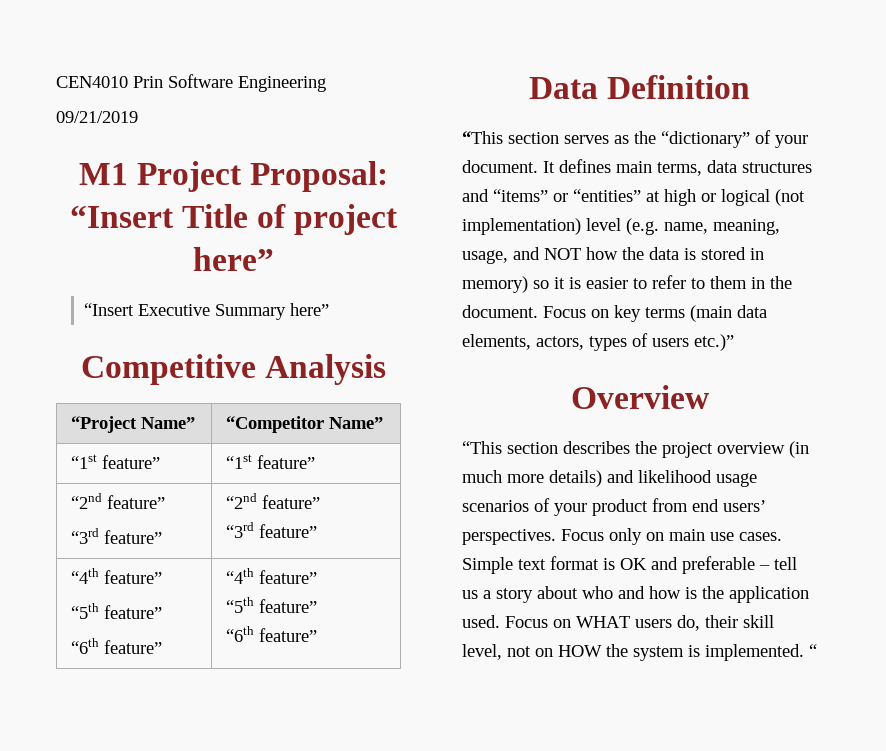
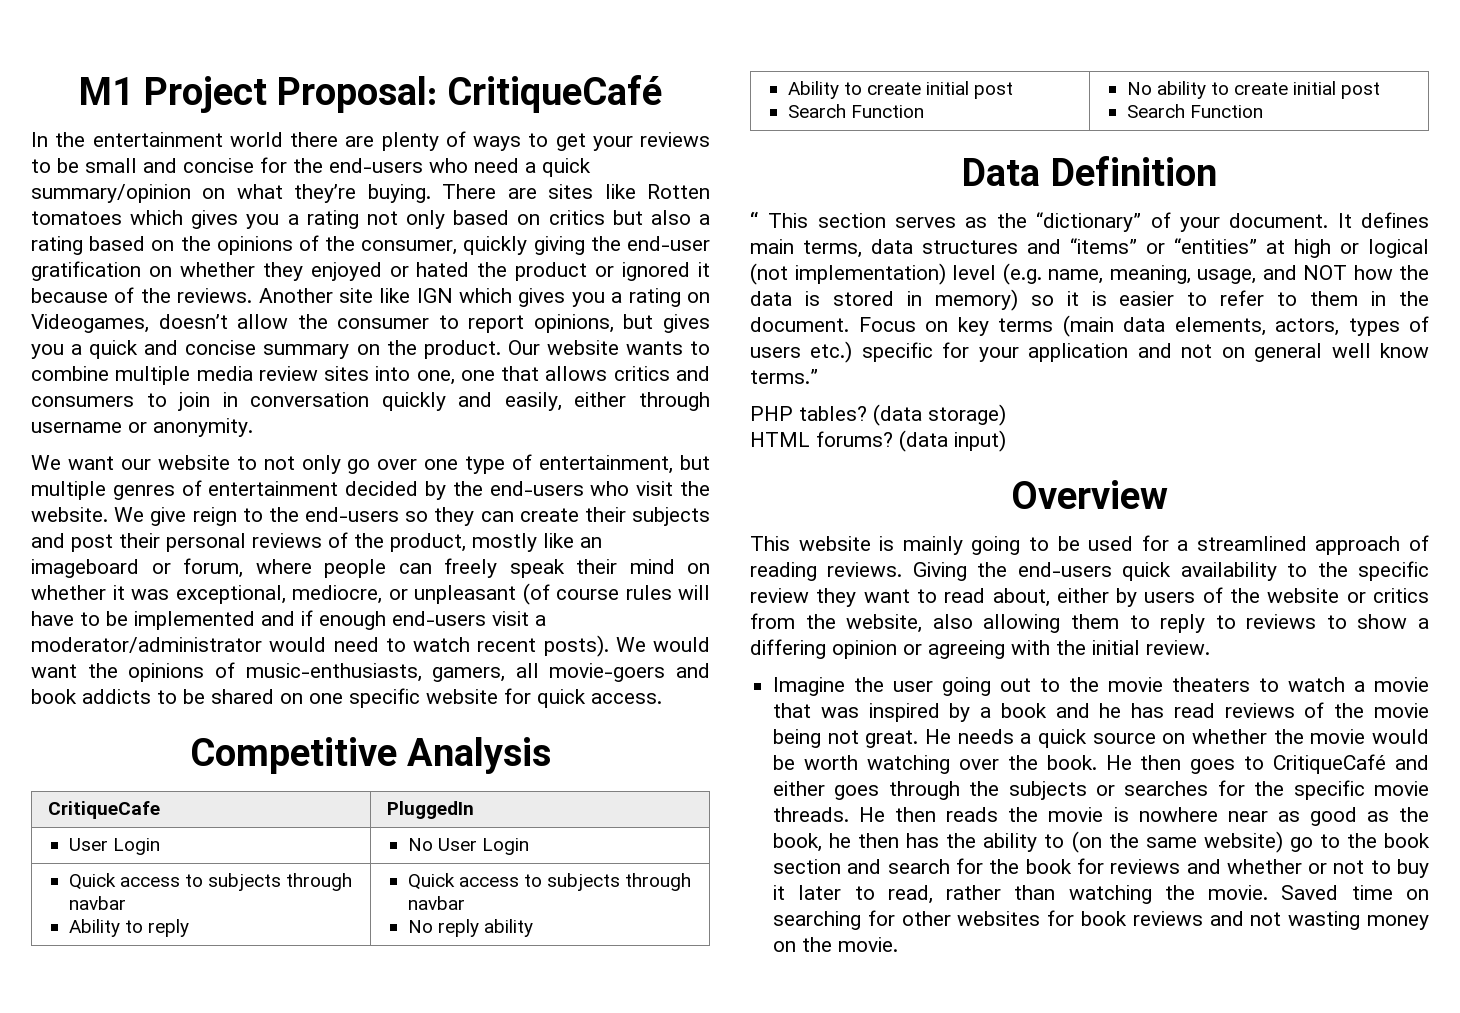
[56,74,326,92] [56,111,138,123] [78,161,389,192] [69,204,399,235] [193,247,274,271] [84,303,330,320] [80,354,387,385] [70,416,195,433] [225,416,383,433] [70,454,160,469] [225,454,315,469] [70,493,165,509] [70,528,162,544] [225,493,320,509] [225,522,317,538] [70,568,162,584] [70,603,162,619] [70,638,162,654] [225,568,317,584] [225,597,317,613] [225,626,317,642] CEN4010 Prin Software Engineering // 09/21/2019 // M1 Project Proposal: “Insert Title of project here” // “Insert Executive Summary here” // Competitive Analysis // “Project Name” | “Competitor Name” // “1st feature” | “1st feature” // “2nd feature” // “3rd feature” | “2nd feature” // “3rd feature” // “4th feature” // “5th feature” // “6th feature” | “4th feature” // “5th feature” // “6th feature” -> [78,75,663,113] [31,131,710,151] [31,157,591,177] [31,184,711,203] [31,210,710,229] [31,235,710,255] [31,261,711,281] [31,287,710,307] [31,314,710,333] [31,340,710,359] [31,366,710,385] [31,392,710,411] [31,418,253,437] [31,454,710,474] [31,480,710,500] [31,507,710,526] [31,532,602,552] [31,558,710,578] [31,583,710,605] [31,610,546,630] [31,635,710,657] [31,662,710,682] [31,688,662,708] [189,737,552,774] [47,801,160,819] [386,801,474,819] [68,838,160,855] [407,838,529,855] [68,873,353,891] [68,896,126,910] [68,919,189,937] [407,873,692,891] [407,896,465,910] [407,919,533,937] [787,81,1014,99] [787,104,924,118] [1126,81,1381,99] [1126,104,1263,118] M1 Project Proposal: CritiqueCafé // In the entertainment world there are plenty of ways to get your reviews to be small and concise for the end-users who need a quick summary/opinion on what they’re buying. There are sites like Rotten tomatoes which gives you a rating not only based on critics but also a rating based on the opinions of the consumer, quickly giving the end-user gratification on whether they enjoyed or hated the product or ignored it because of the reviews. Another site like IGN which gives you a rating on Videogames, doesn’t allow the consumer to report opinions, but gives you a quick and concise summary on the product. Our website wants to combine multiple media review sites into one, one that allows critics and consumers to join in conversation quickly and easily, either through username or anonymity. // We want our website to not only go over one type of entertainment, but multiple genres of entertainment decided by the end-users who visit the website. We give reign to the end-users so they can create their subjects and post their personal reviews of the product, mostly like an imageboard or forum, where people can freely speak their mind on whether it was exceptional, mediocre, or unpleasant (of course rules will have to be implemented and if enough end-users visit a moderator/administrator would need to watch recent posts). We would want the opinions of music-enthusiasts, gamers, all movie-goers and book addicts to be shared on one specific website for quick access. // Competitive Analysis // CritiqueCafe | PluggedIn // User Login | No User Login // Quick access to subjects through navbar // Ability to reply | Quick access to subjects through navbar // No reply ability // Ability to create initial post // Search Function | No ability to create initial post // Search Function
[462,131,503,144] “This -> [750,211,809,228] “ This
[694,334,734,351] [570,385,710,409] [462,441,809,458] [462,470,757,487] [462,498,766,516] [462,528,782,545] [462,556,797,574] [462,586,809,603] [462,615,774,631] [462,644,817,661] etc.)” // Overview // “This section describes the project overview (in much more details) and likelihood usage scenarios of your product from end users’ perspectives. Focus only on main use cases. Simple text format is OK and preferable – tell us a story about who and how is the application used. Focus on WHAT users do, their skill level, not on HOW the system is implemented. “ -> [810,341,1429,363] [750,369,818,384] [750,404,1006,426] [750,430,1006,452] [1011,480,1168,509] [750,535,1429,555] [750,561,1429,581] [750,587,1429,607] [750,613,1429,633] [750,639,1210,659] [773,677,1429,696] [773,702,1429,722] [773,729,1429,748] [773,754,1429,774] [773,780,1429,800] [773,807,1429,826] [773,831,1430,853] [773,858,1429,878] [773,885,1429,904] [773,910,1429,930] [773,937,899,952] etc.) specific for your application and not on general well know terms.” // PHP tables? (data storage) // HTML forums? (data input) // Overview // This website is mainly going to be used for a streamlined approach of reading reviews. Giving the end-users quick availability to the specific review they want to read about, either by users of the website or critics from the website, also allowing them to reply to reviews to show a differing opinion or agreeing with the initial review. // Imagine the user going out to the movie theaters to watch a movie that was inspired by a book and he has read reviews of the movie being not great. He needs a quick source on whether the movie would be worth watching over the book. He then goes to CritiqueCafé and either goes through the subjects or searches for the specific movie threads. He then reads the movie is nowhere near as good as the book, he then has the ability to (on the same website) go to the book section and search for the book for reviews and whether or not to buy it later to read, rather than watching the movie. Saved time on searching for other websites for book reviews and not wasting money on the movie.

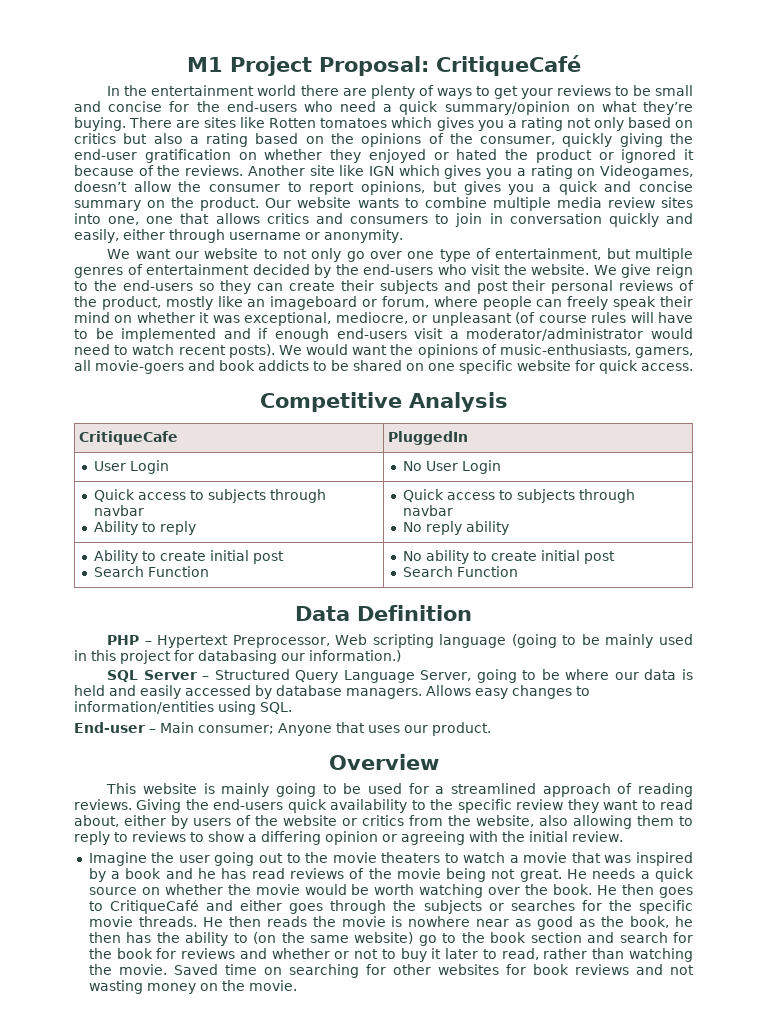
[750,211,1429,232] [750,238,1429,258] [750,263,1429,285] [750,289,1429,311] [750,315,1429,337] [750,341,1429,363] [750,369,818,384] [750,404,1006,426] [750,430,1006,452] “ This section serves as the “dictionary” of your document. It defines main terms, data structures and “items” or “entities” at high or logical (not implementation) level (e.g. name, meaning, usage, and NOT how the data is stored in memory) so it is easier to refer to them in the document. Focus on key terms (main data elements, actors, types of users etc.) specific for your application and not on general well know terms.” // PHP tables? (data storage) // HTML forums? (data input) -> [107,634,693,648] [74,650,401,664] [107,669,693,683] [74,685,590,699] [74,701,292,715] [74,722,491,736] PHP – Hypertext Preprocessor, Web scripting language (going to be mainly used in this project for databasing our information.) // SQL Server – Structured Query Language Server, going to be where our data is held and easily accessed by database managers. Allows easy changes to information/entities using SQL. // End-user – Main consumer; Anyone that uses our product.

